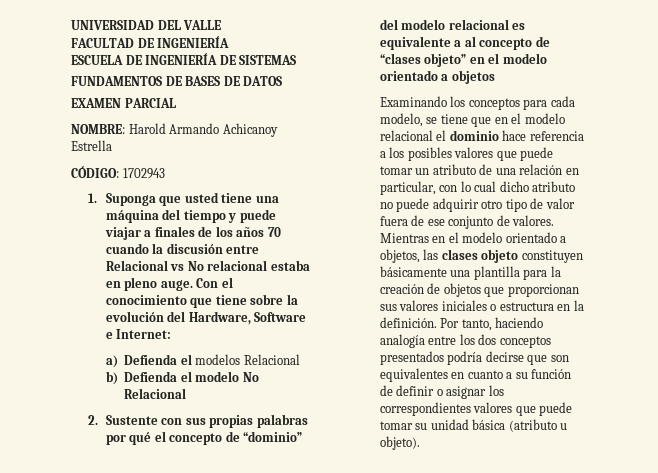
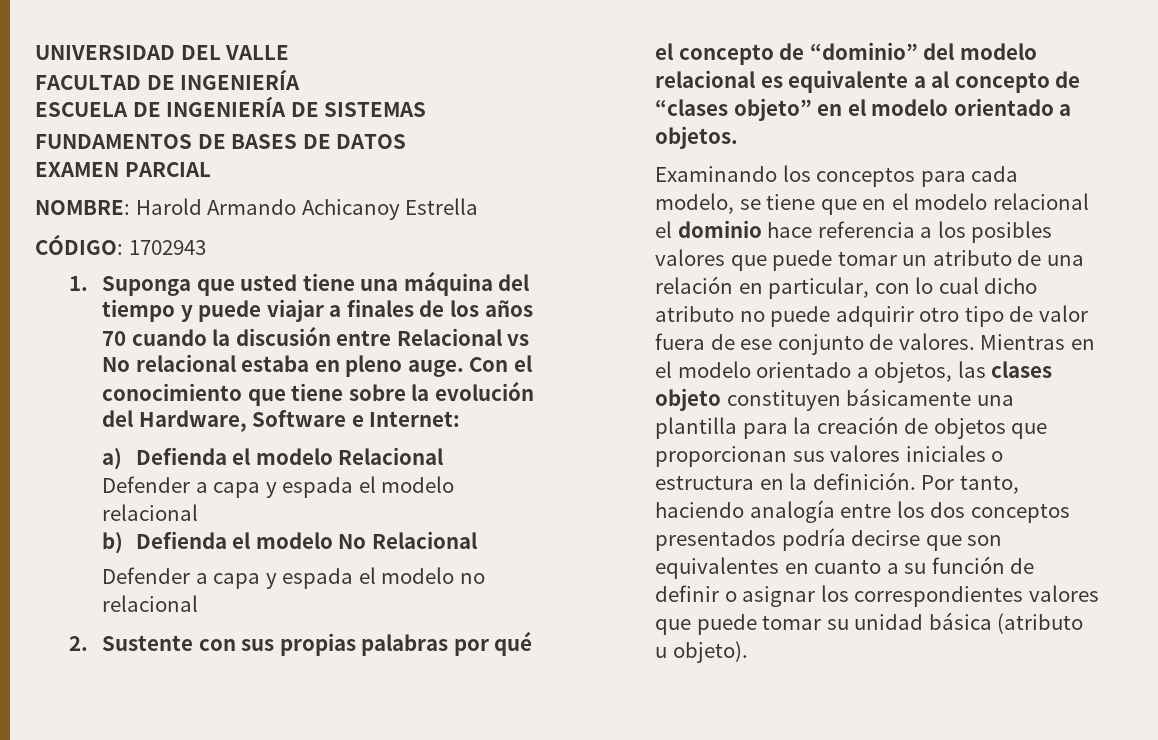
[195,354,300,365] modelos Relacional -> [255,447,444,465] [102,476,455,498] [102,504,199,521] modelo Relacional // Defender a capa y espada el modelo relacional
(187, 393) none -> [102,567,485,589] [102,595,199,612] // Defender a capa y espada el modelo no relacional
[451,70,495,84] objetos -> [655,126,739,149] objetos.

